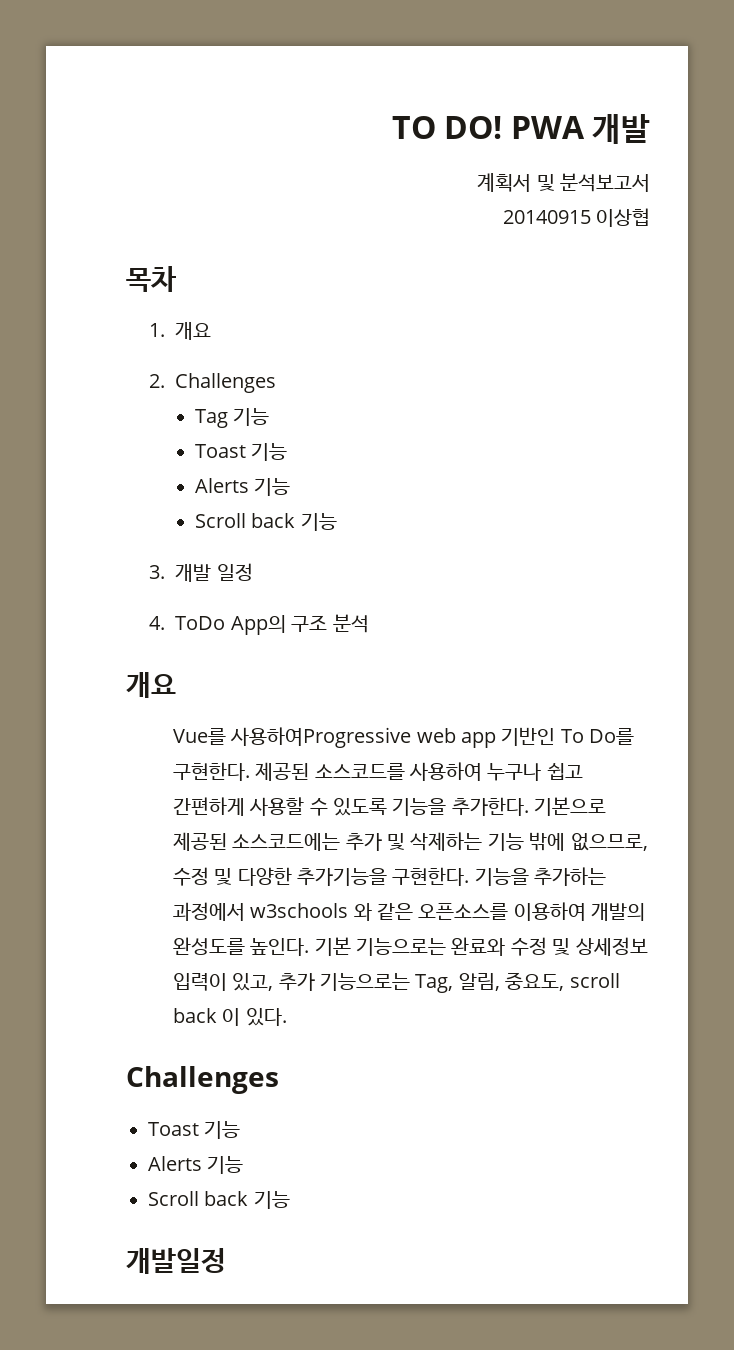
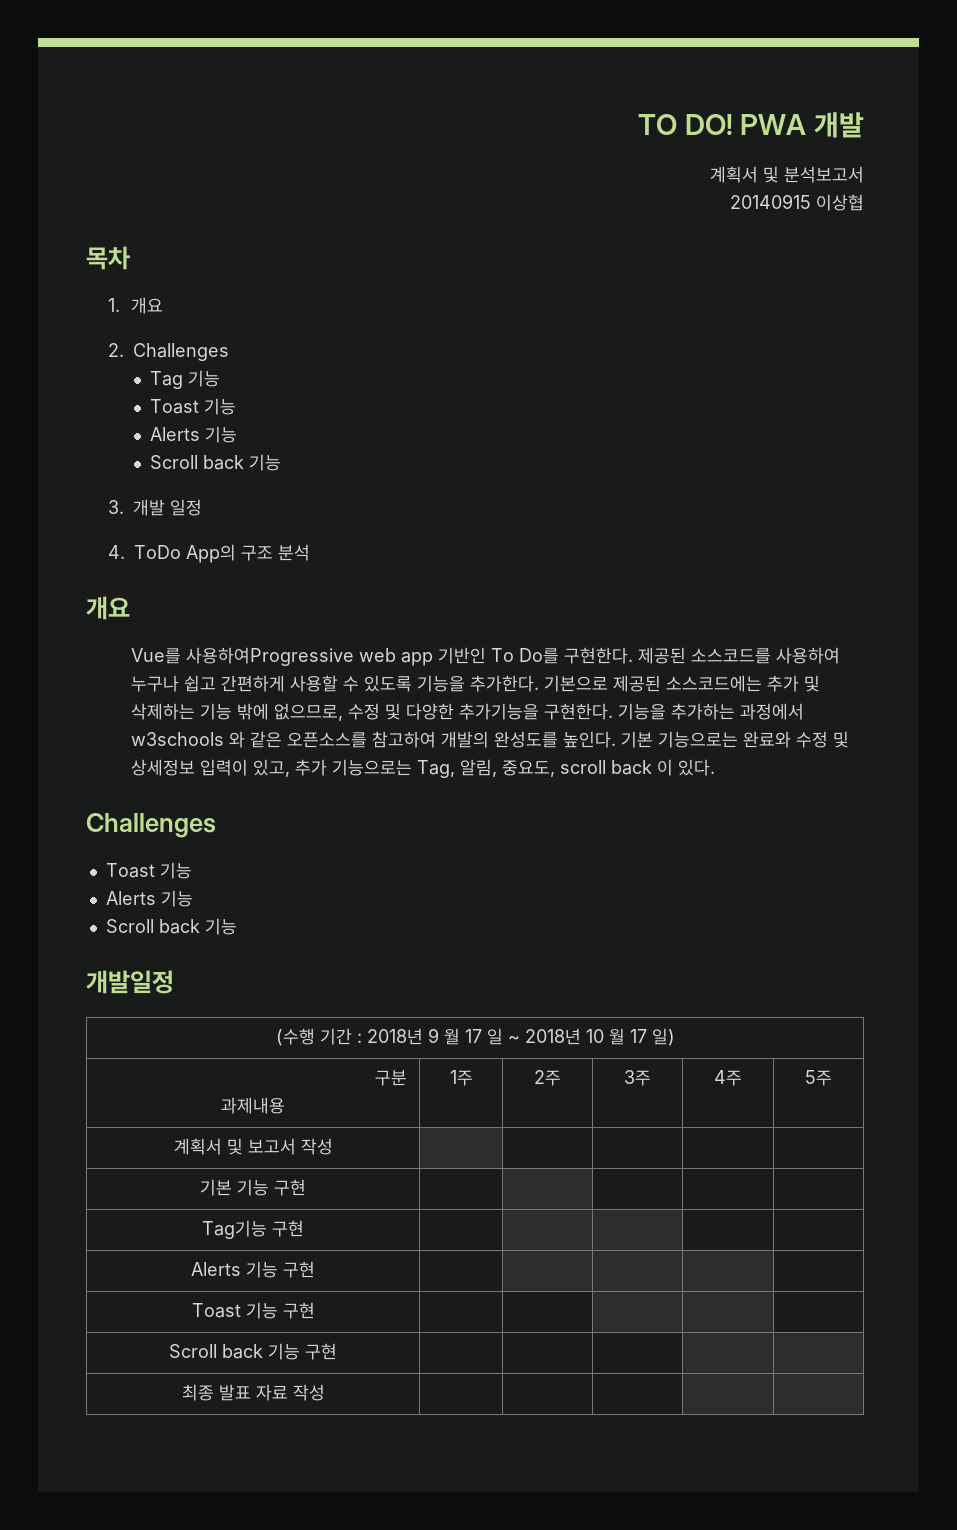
[513,902,586,921] 이용하여 -> [371,731,436,748] 참고하여
(226, 1261) none -> [275,1028,675,1046] [375,1070,408,1086] [221,1097,285,1114] [449,1070,473,1086] [534,1070,561,1086] [624,1070,651,1086] [714,1070,742,1086] [805,1070,832,1086] [173,1138,333,1155] [200,1179,306,1196] [202,1220,304,1239] [191,1261,315,1278] [191,1302,315,1319] [169,1343,337,1360] [181,1384,325,1401] // (수행 기간 : 2018년 9 월 17 일 ~ 2018년 10 월 17 일) // 구분 // 과제내용 | 1주 | 2주 | 3주 | 4주 | 5주 // 계획서 및 보고서 작성 | | | | | // 기본 기능 구현 | | | | | // Tag기능 구현 | | | | | // Alerts 기능 구현 | | | | | // Toast 기능 구현 | | | | | // Scroll back 기능 구현 | | | | | // 최종 발표 자료 작성 | | | | |

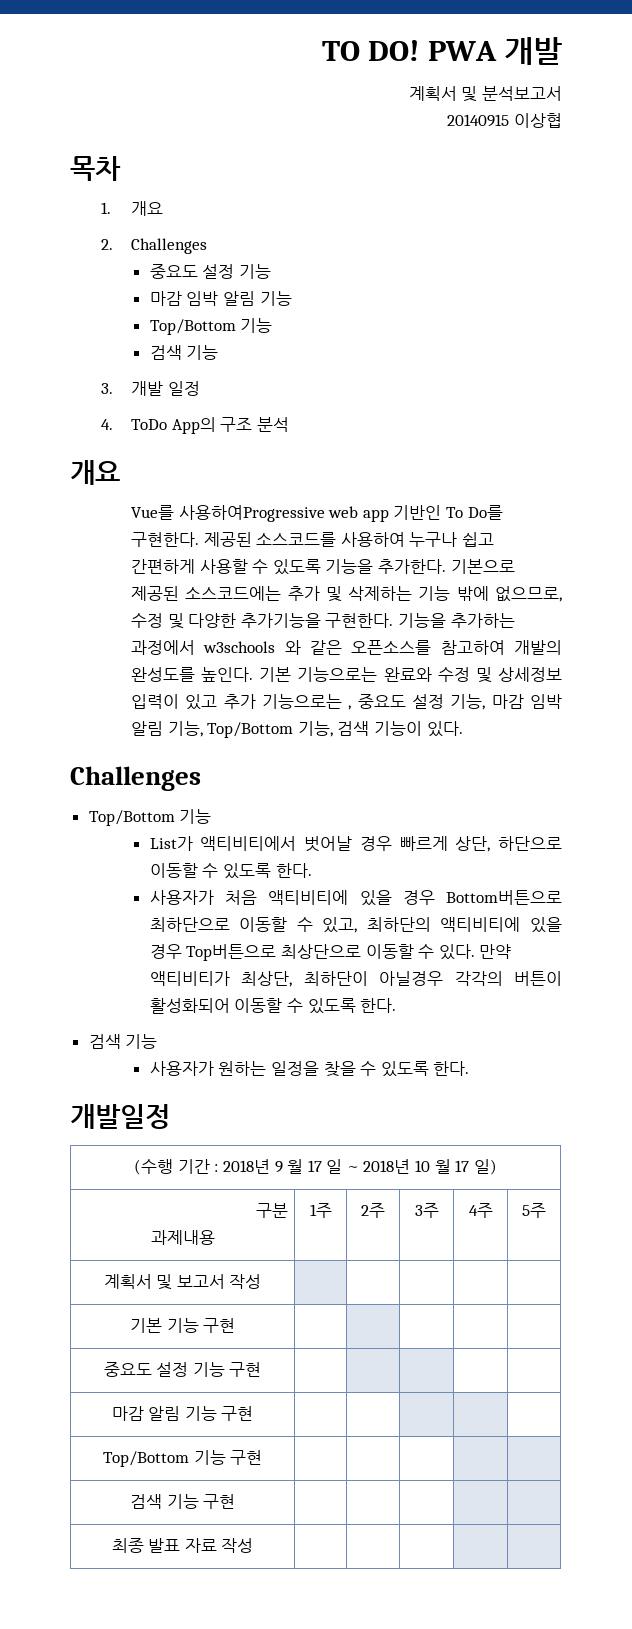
[150,370,221,389] [150,398,237,415] [150,426,238,443] [150,455,245,470] Tag 기능 // Toast 기능 // Alerts 기능 // Scroll back -> [149,264,271,279] [149,291,292,306] [149,318,273,335] [149,345,182,360] 중요도 설정 기능 // 마감 임박 알림 기능 // Top/Bottom 기능 // 검색
[252,759,290,777] 있고, -> [185,694,218,710] 있고
[416,759,673,778] Tag, 알림, 중요도, scroll back 이 -> [348,694,562,710] [131,721,423,738] , 중요도 설정 기능, 마감 임박 알림 기능, Top/Bottom 기능, 검색 기능이
[105,862,192,879] [105,890,193,907] [105,918,237,935] Toast 기능 // Alerts 기능 // Scroll back 기능 -> [88,809,212,826] [149,836,562,852] [149,863,312,879] [149,890,562,906] [149,917,562,933] [149,944,512,961] [149,971,562,987] [149,998,397,1014] [88,1034,158,1049] [149,1061,470,1077] Top/Bottom 기능 // List가 액티비티에서 벗어날 경우 빠르게 상단, 하단으로 이동할 수 있도록 한다. // 사용자가 처음 액티비티에 있을 경우 Bottom버튼으로 최하단으로 이동할 수 있고, 최하단의 액티비티에 있을 경우 Top버튼으로 최상단으로 이동할 수 있다. 만약 액티비티가 최상단, 최하단이 아닐경우 각각의 버튼이 활성화되어 이동할 수 있도록 한다. // 검색 기능 // 사용자가 원하는 일정을 찾을 수 있도록 한다.
[202,1220,304,1239] [191,1261,315,1278] [191,1302,315,1319] [169,1344,263,1359] Tag기능 구현 | | | | | // Alerts 기능 구현 | | | | | // Toast 기능 구현 | | | | | // Scroll back -> [103,1362,262,1377] [111,1406,254,1421] [102,1450,263,1467] [129,1494,162,1509] 중요도 설정 기능 구현 | | | | | // 마감 알림 기능 구현 | | | | | // Top/Bottom 기능 구현 | | | | | // 검색

